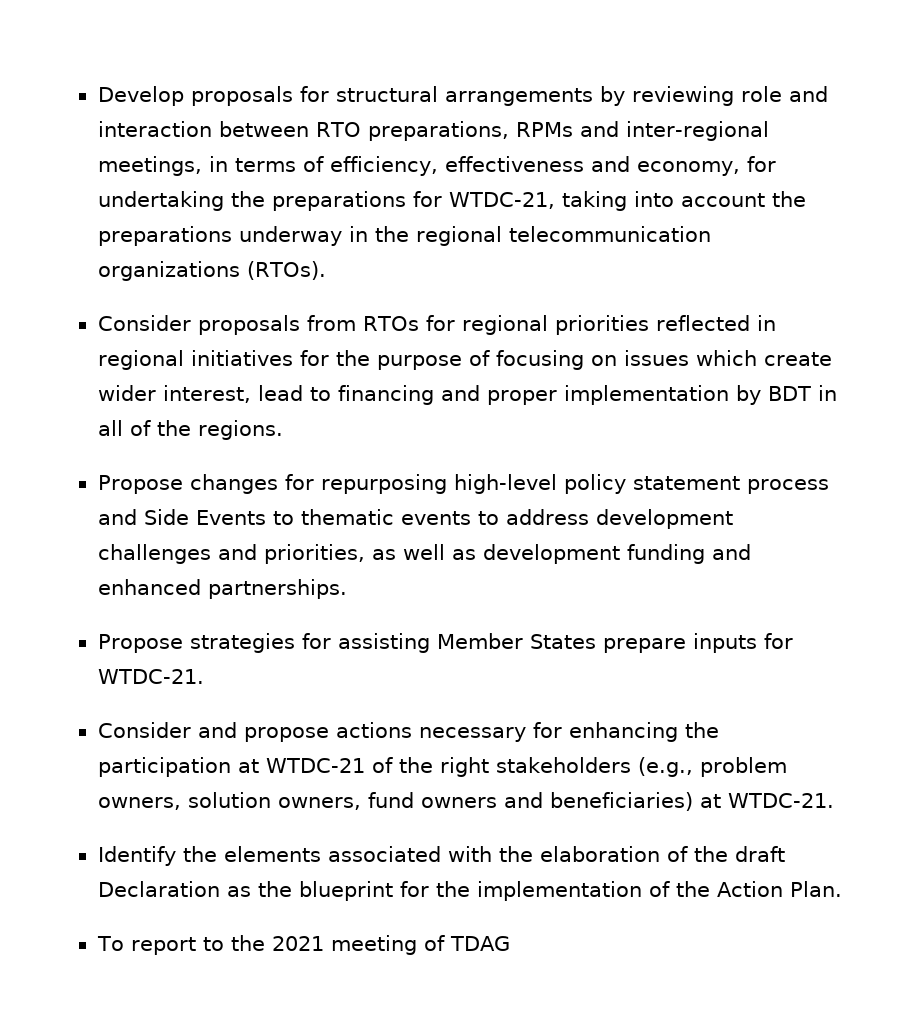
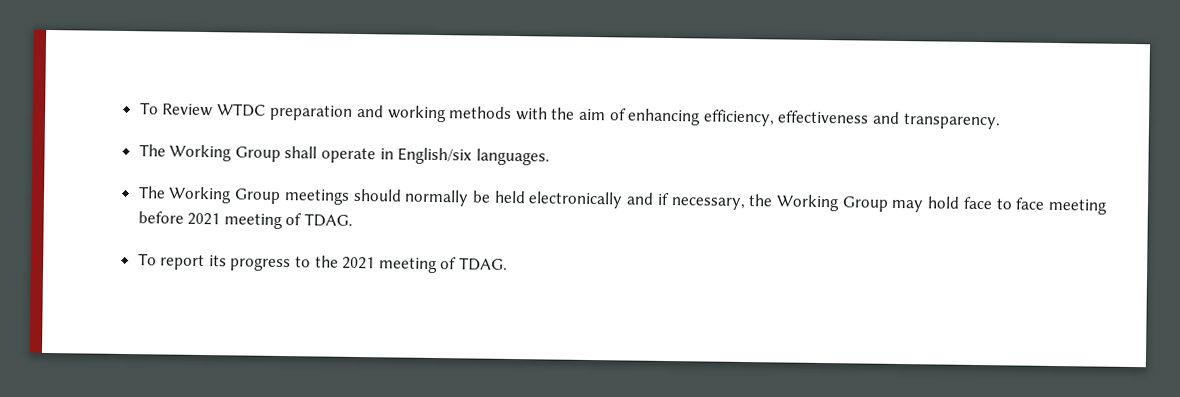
[97,86,828,106] [97,121,769,141] [97,156,776,176] [97,191,806,211] [97,226,711,246] [97,261,326,281] [97,315,776,335] [97,350,832,370] [97,385,837,405] [97,420,283,440] [97,474,829,494] [97,509,733,529] [97,544,751,564] [97,579,347,599] [97,633,793,653] [97,669,204,684] [97,722,719,742] [97,757,787,777] [97,792,834,811] [97,846,785,866] [97,881,842,901] Develop proposals for structural arrangements by reviewing role and interaction between RTO preparations, RPMs and inter-regional meetings, in terms of efficiency, effectiveness and economy, for undertaking the preparations for WTDC-21, taking into account the preparations underway in the regional telecommunication organizations (RTOs). // Consider proposals from RTOs for regional priorities reflected in regional initiatives for the purpose of focusing on issues which create wider interest, lead to financing and proper implementation by BDT in all of the regions. // Propose changes for repurposing high-level policy statement process and Side Events to thematic events to address development challenges and priorities, as well as development funding and enhanced partnerships. // Propose strategies for assisting Member States prepare inputs for WTDC-21. // Consider and propose actions necessary for enhancing the participation at WTDC-21 of the right stakeholders (e.g., problem owners, solution owners, fund owners and beneficiaries) at WTDC-21. // Identify the elements associated with the elaboration of the draft Declaration as the blueprint for the implementation of the Action Plan. -> [139,102,1001,130] [138,144,550,166] [137,186,1109,215] [137,211,354,230] To Review WTDC preparation and working methods with the aim of enhancing efficiency, effectiveness and transparency. // The Working Group shall operate in English/six languages. // The Working Group meetings should normally be held electronically and if necessary, the Working Group may hold face to face meeting before 2021 meeting of TDAG.
(196, 946) none -> [208,255,292,272] its progress
[449,936,510,951] TDAG -> [459,257,509,271] TDAG.

